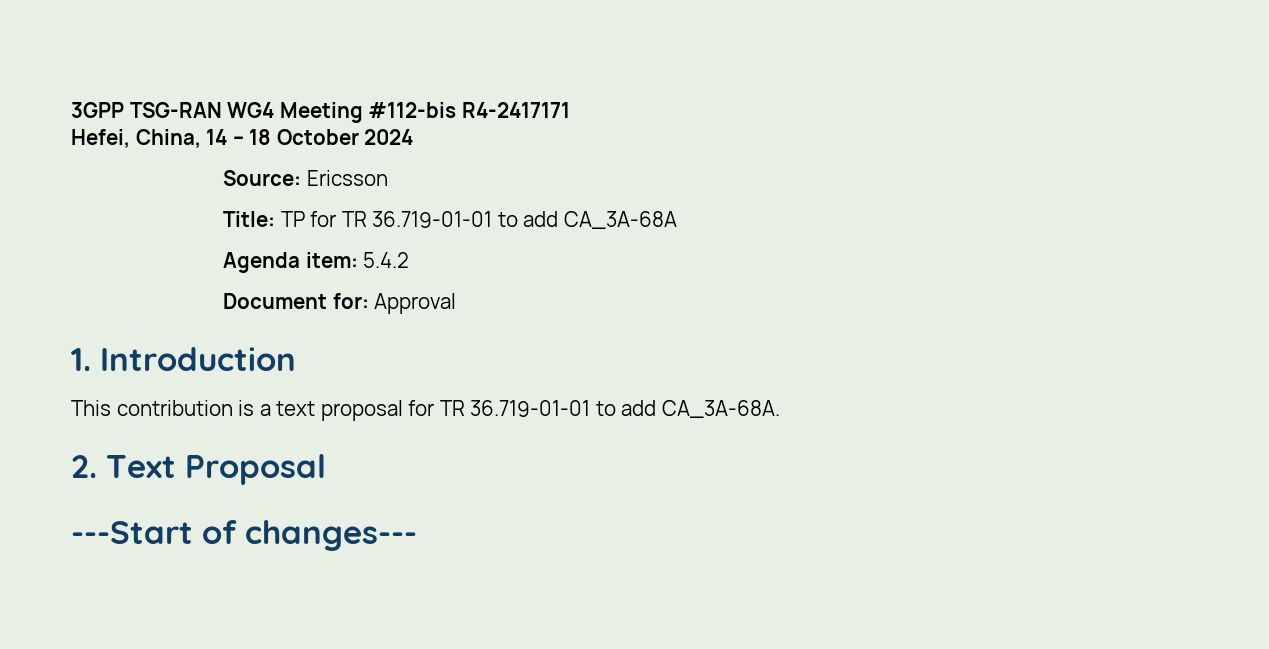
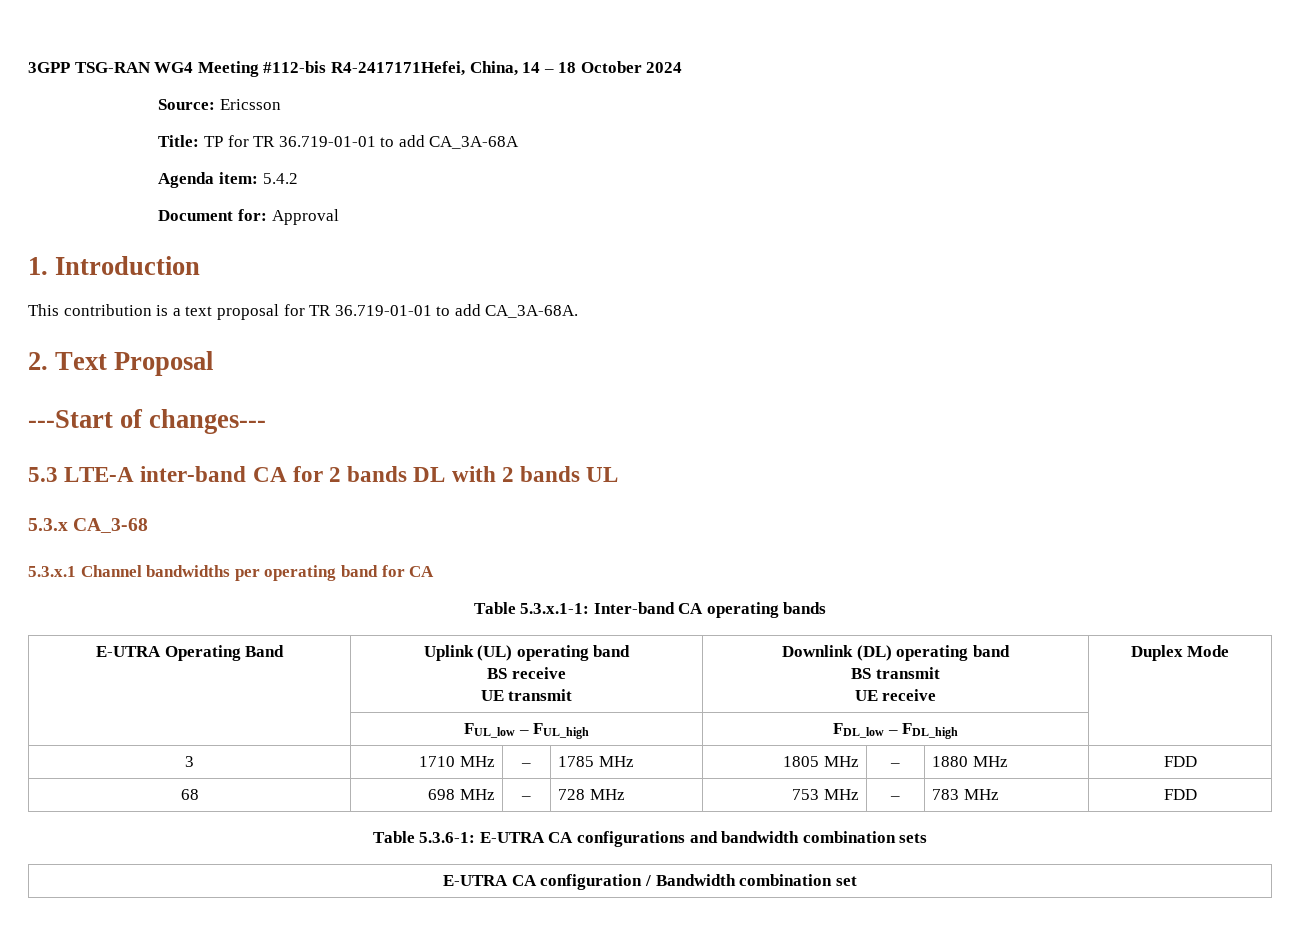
[461,102,570,118] [71,129,130,148] R4-2417171 // Hefei, -> [330,61,465,76] R4-2417171Hefei,
(417, 535) none -> [28,466,619,482] [28,518,149,533] [28,565,435,581] [473,602,827,618] [95,645,285,661] [423,645,631,661] [487,667,566,679] [480,689,573,701] [782,645,1010,661] [851,667,940,679] [854,689,937,701] [1130,645,1230,661] [463,723,590,739] [832,723,959,739] [185,756,194,767] [418,756,495,767] [521,763,531,767] [558,756,635,767] [782,756,859,767] [890,763,900,767] [932,756,1009,767] [1163,756,1197,767] [180,789,199,800] [427,789,495,800] [521,796,531,800] [558,789,626,800] [791,789,859,800] [890,796,900,800] [932,789,1000,800] [1163,789,1197,800] [372,831,928,847] [443,874,857,890] // 5.3 LTE-A inter-band CA for 2 bands DL with 2 bands UL // 5.3.x CA_3-68 // 5.3.x.1 Channel bandwidths per operating band for CA // Table 5.3.x.1-1: Inter-band CA operating bands // E-UTRA Operating Band | Uplink (UL) operating band // BS receive // UE transmit | Downlink (DL) operating band // BS transmit // UE receive | Duplex Mode // | FUL_low – FUL_high | FDL_low – FDL_high | // 3 | 1710 MHz | – | 1785 MHz | 1805 MHz | – | 1880 MHz | FDD // 68 | 698 MHz | – | 728 MHz | 753 MHz | – | 783 MHz | FDD // Table 5.3.6-1: E-UTRA CA configurations and bandwidth combination sets // E-UTRA CA configuration / Bandwidth combination set

